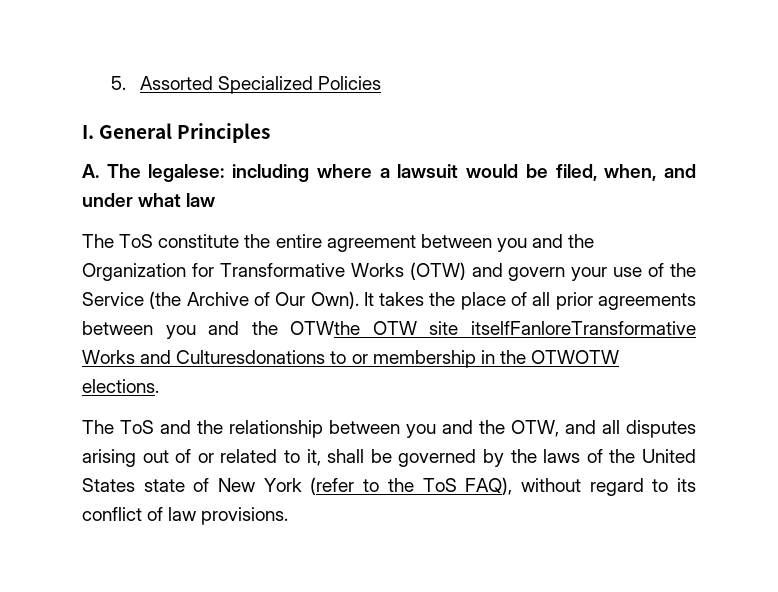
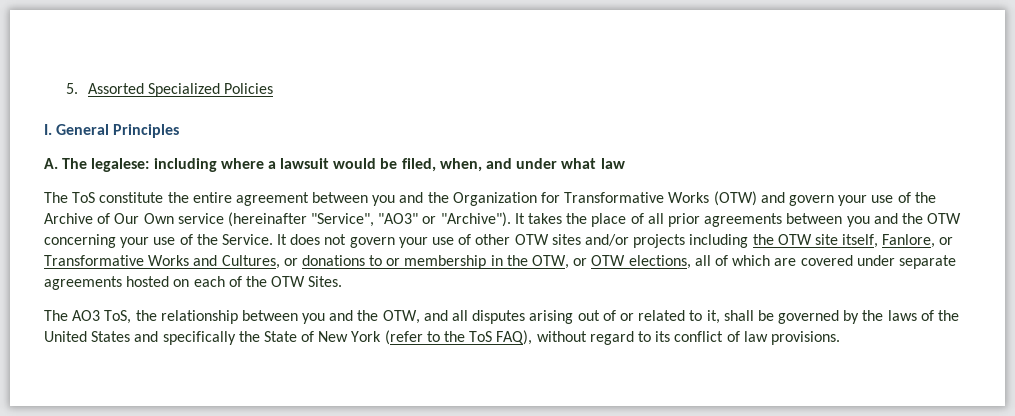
[82,291,182,309] Service (the -> (936, 197) none
[310,291,359,309] Own). -> [143,212,511,227] Own service (hereinafter "Service", "AO3" or "Archive").
[290,321,696,335] [82,350,326,364] OTWthe OTW site itselfFanloreTransformative Works and Culturesdonations -> [927,213,962,224] [44,234,954,248] [44,255,365,269] OTW concerning your use of the Service. It does not govern your use of other OTW sites and/or projects including the OTW site itself, Fanlore, or Transformative Works and Cultures, or donations
[531,350,620,364] [82,379,159,393] [82,420,191,434] OTWOTW elections. // The ToS and -> [532,255,956,269] [44,276,343,290] [44,310,132,324] OTW, or OTW elections, all of which are covered under separate agreements hosted on each of the OTW Sites. // The AO3 ToS,
[143,479,185,492] state -> [134,331,297,345] and specifically the State

